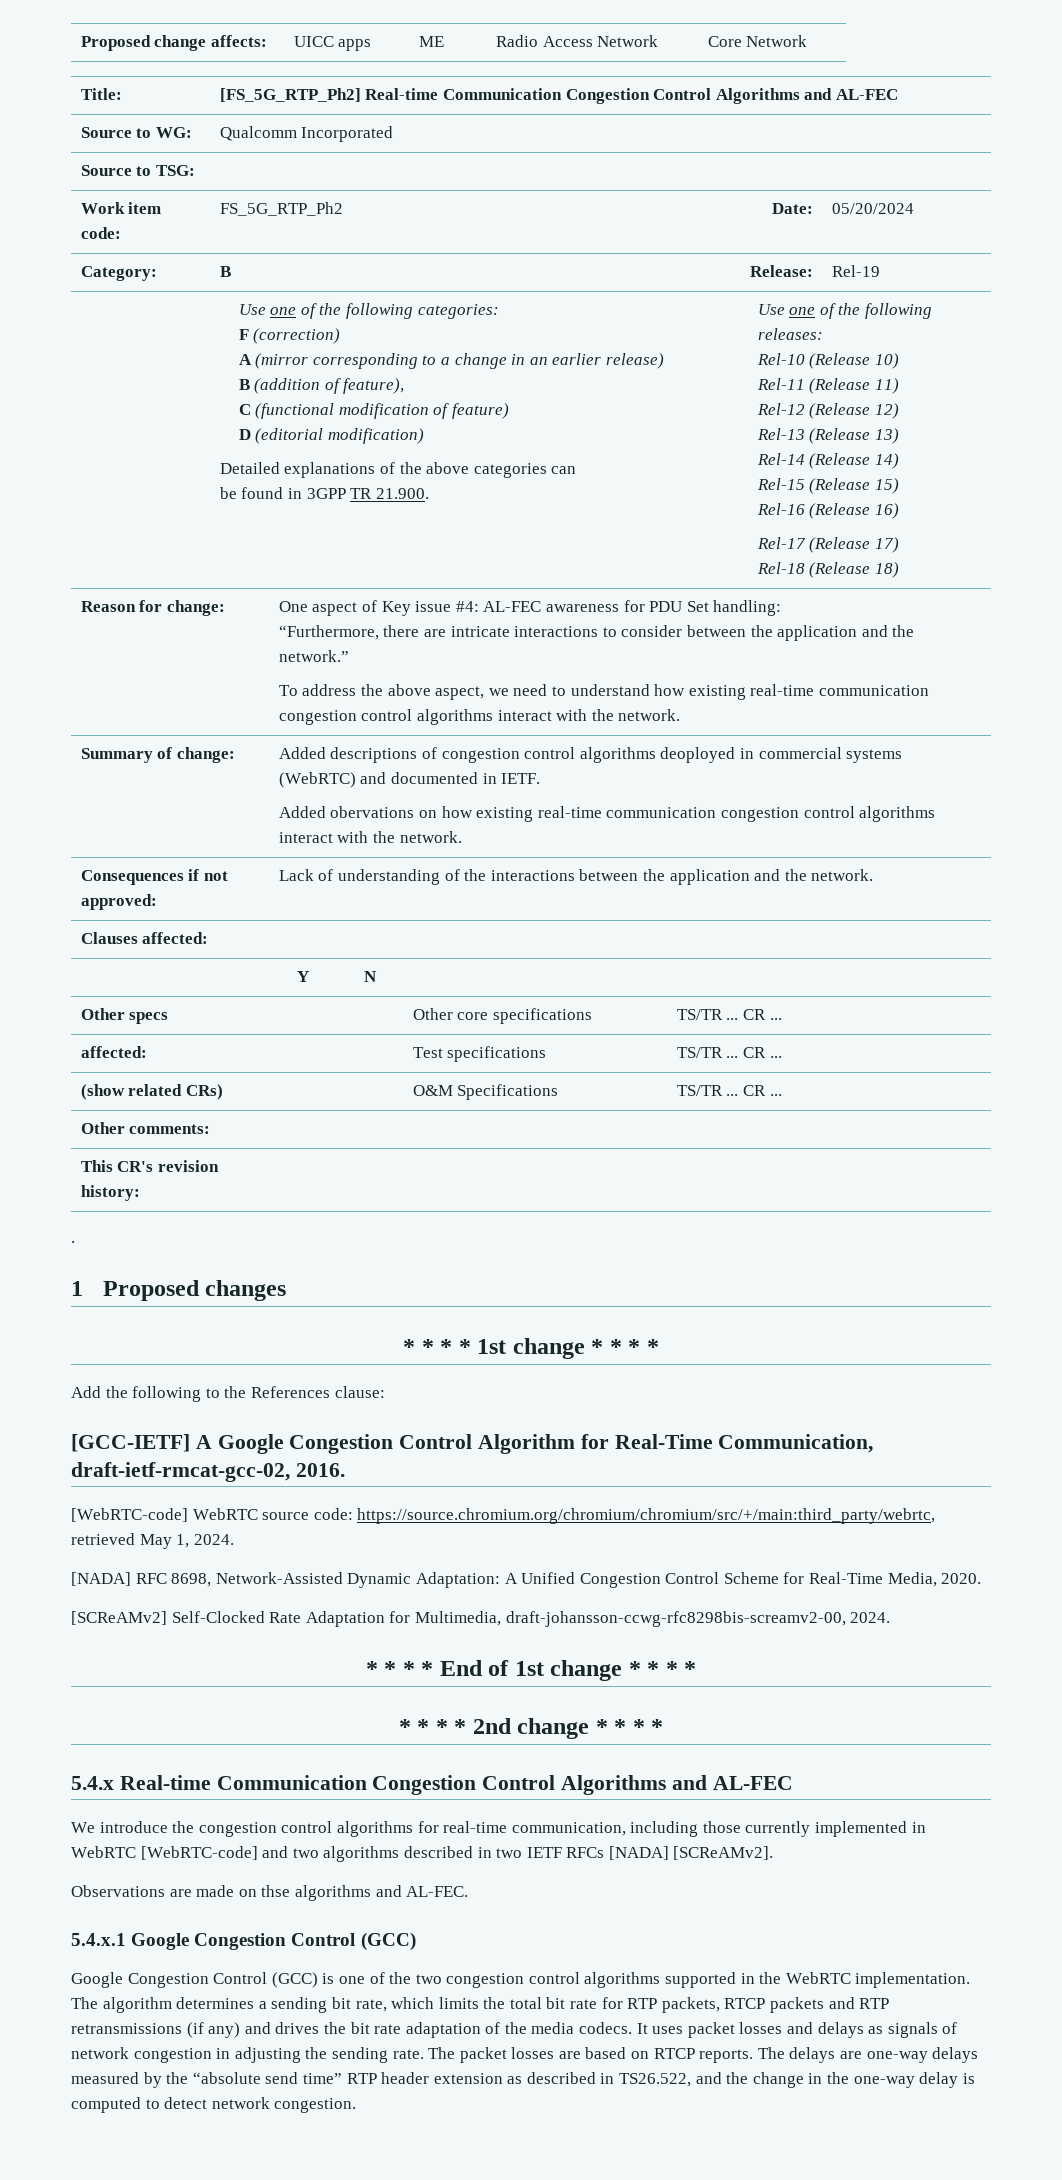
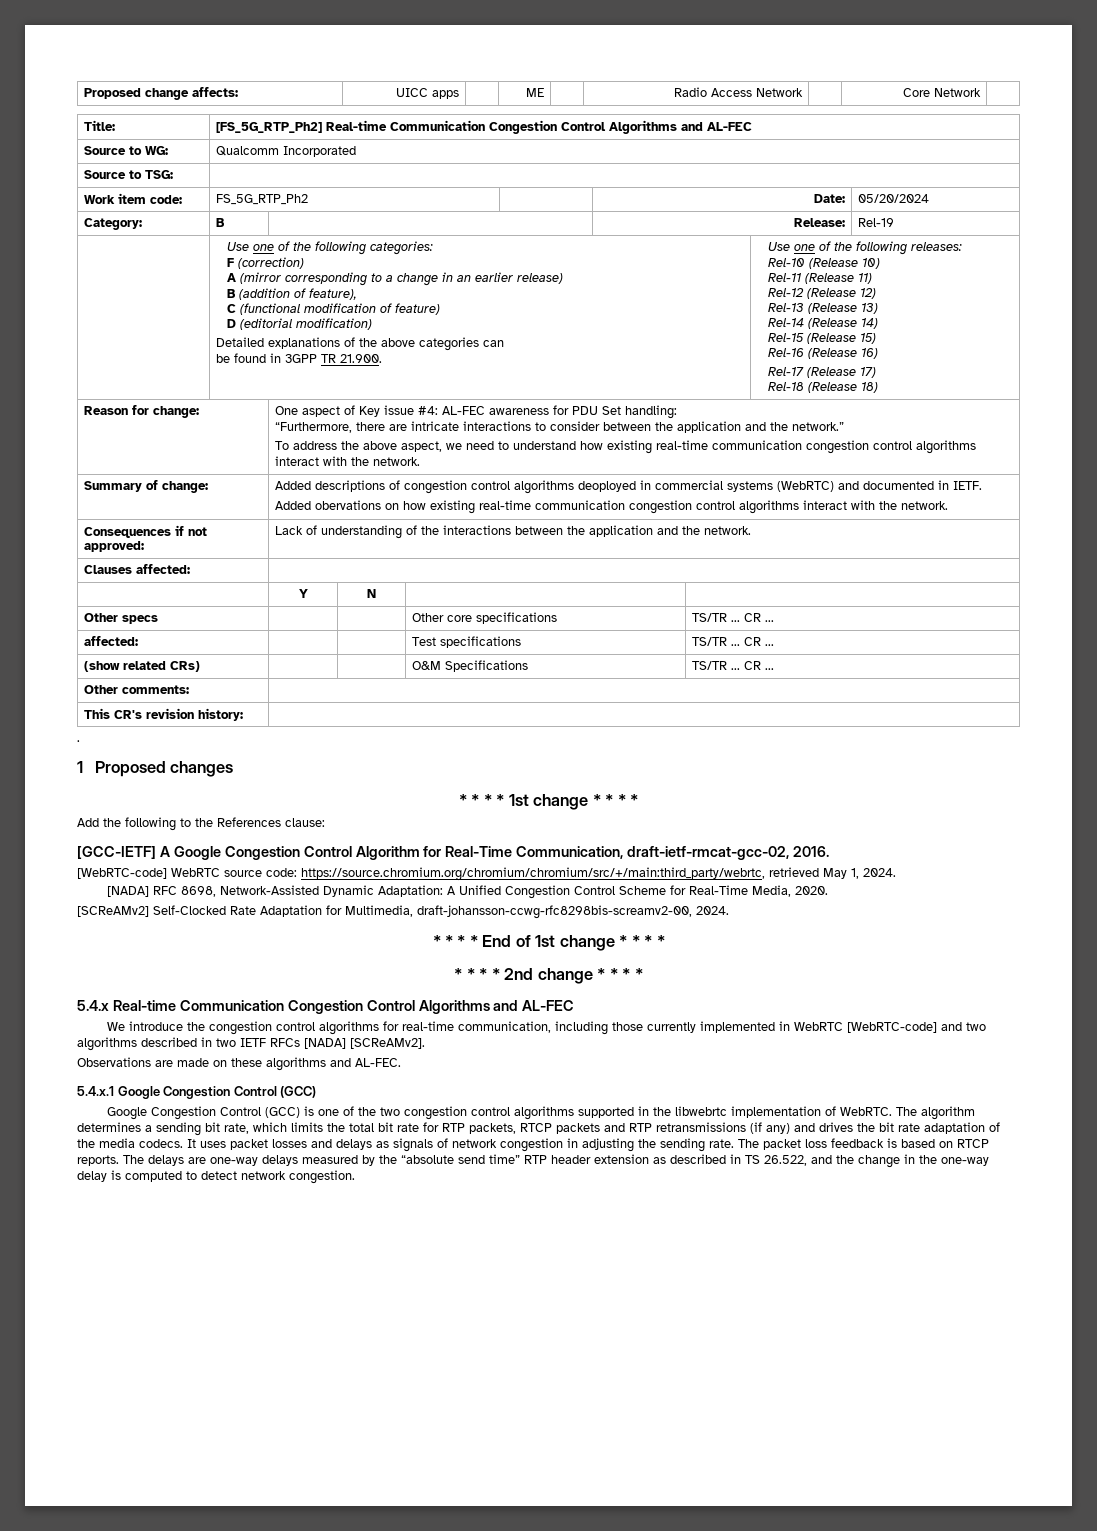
[261,1885,291,1897] thse -> [231,1058,262,1067] these
[785,1972,971,1988] WebRTC implementation. -> [674,1106,892,1118] libwebrtc implementation of WebRTC.
[511,2047,581,2059] losses are -> [805,1138,897,1148] loss feedback is
[619,2073,692,2087] TS26.522, -> [745,1155,807,1166] TS 26.522,

